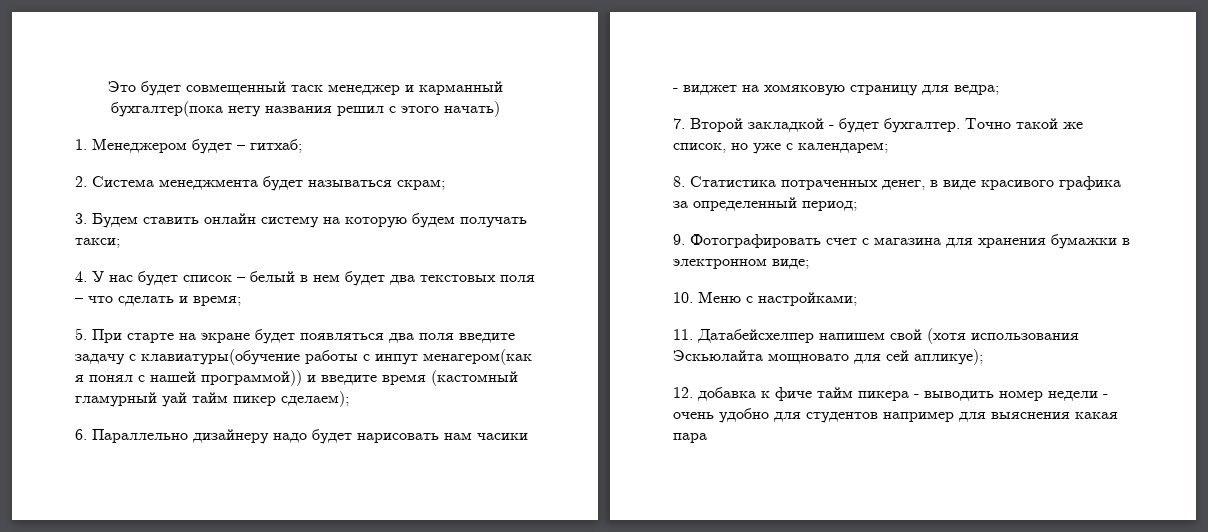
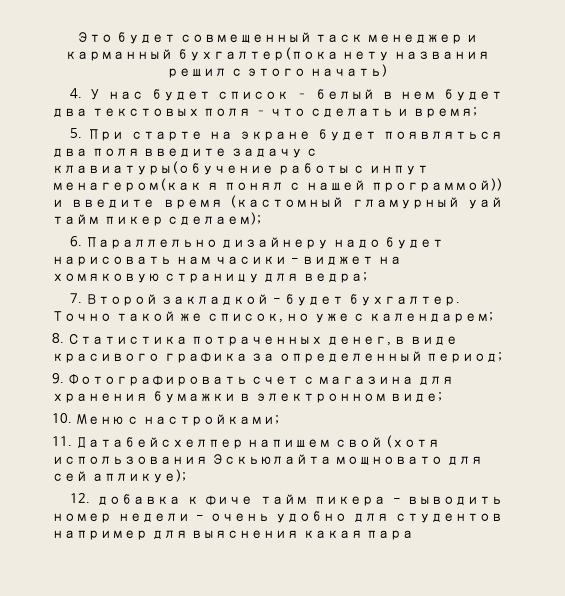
[75,138,302,154] [75,176,445,191] [75,213,527,228] [75,238,120,248] // 1. Менеджером будет – гитхаб; // 2. Система менеджмента будет называться скрам; // 3. Будем ставить онлайн систему на которую будем получать такси; -> (388, 70) none

